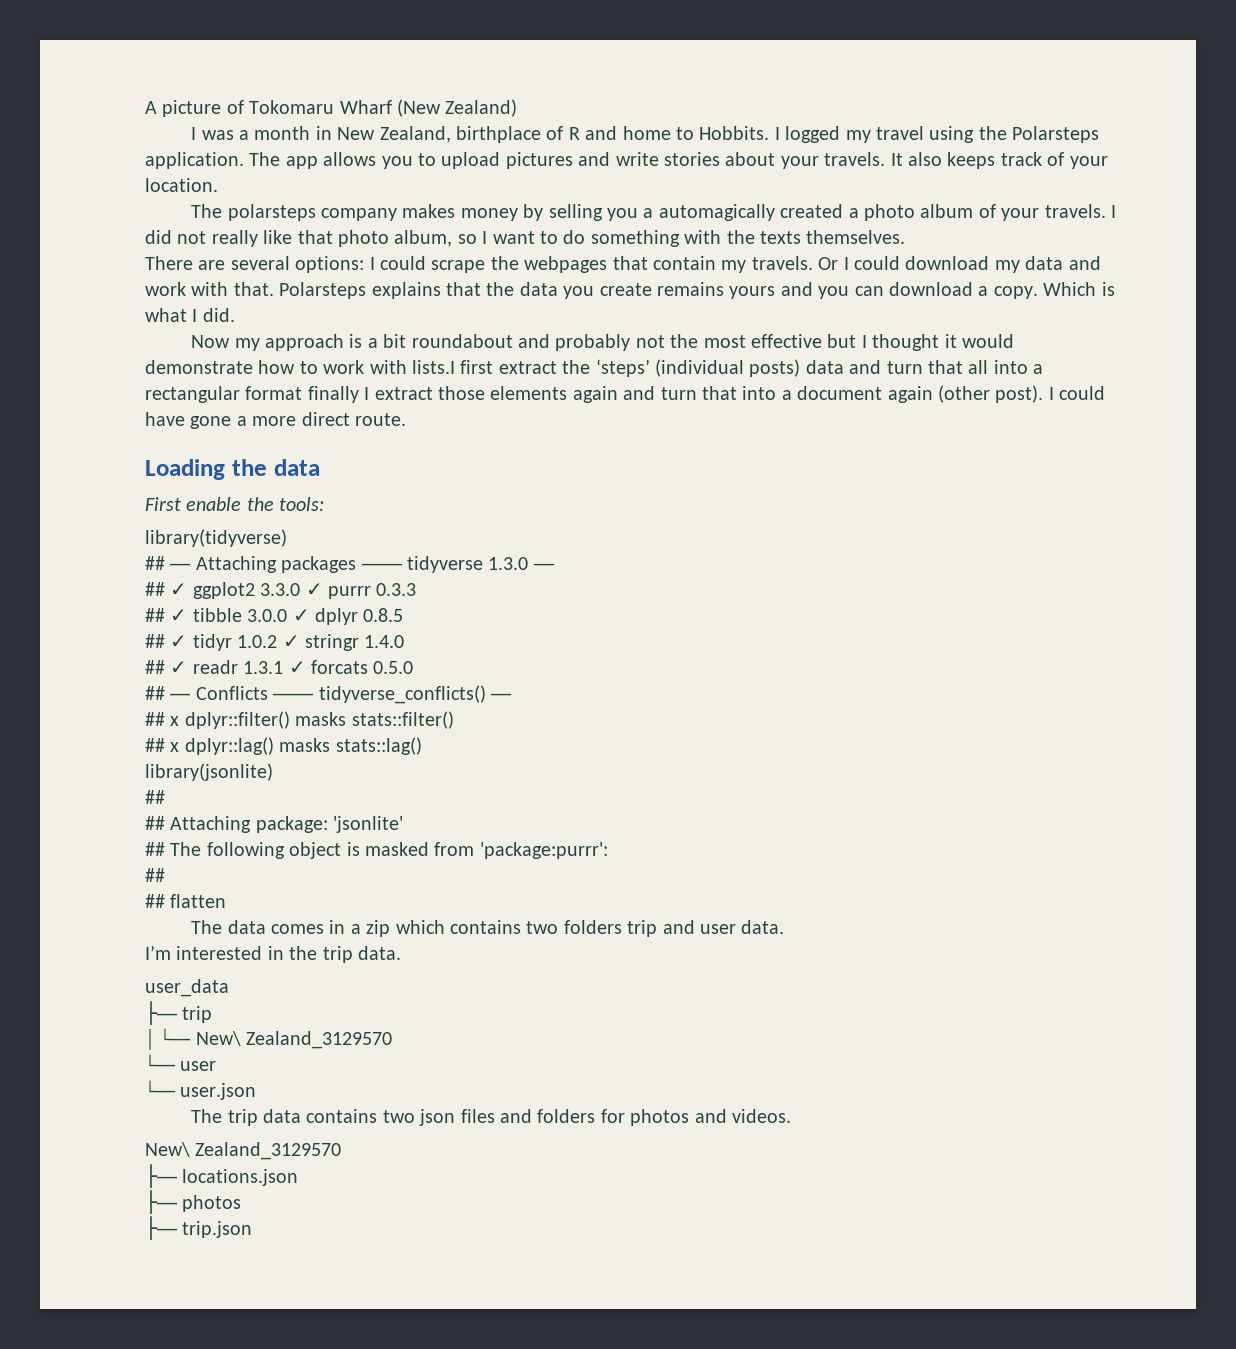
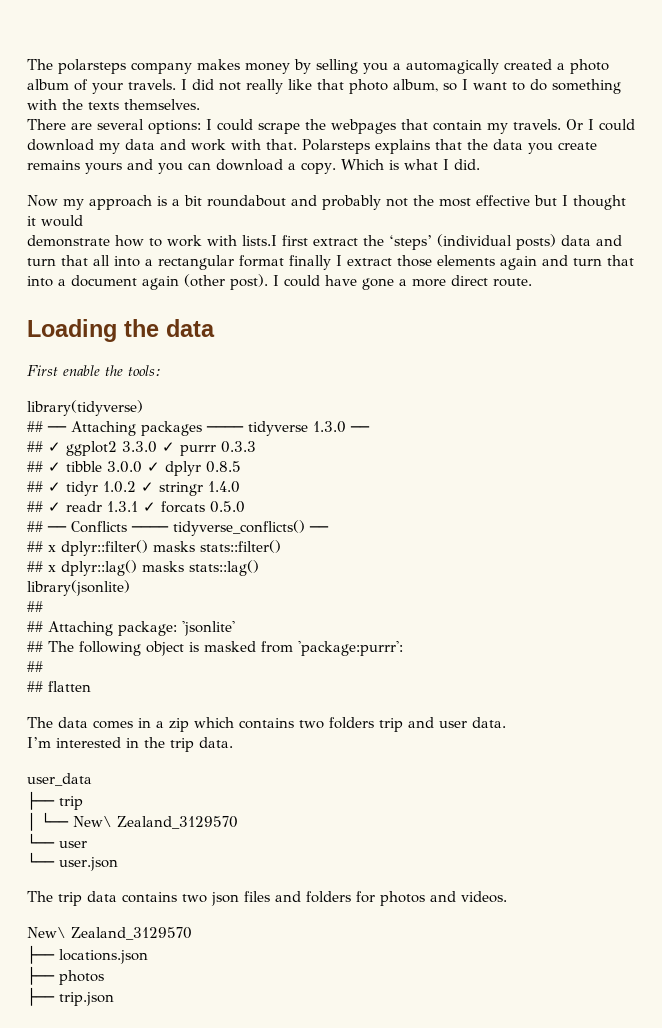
[145,99,518,117] [191,126,1100,143] [145,152,1108,169] [145,178,218,192] A picture of Tokomaru Wharf (New Zealand) // I was a month in New Zealand, birthplace of R and home to Hobbits. I logged my travel using the Polarsteps application. The app allows you to upload pictures and write stories about your travels. It also keeps track of your location. // -> (27, 64) none

